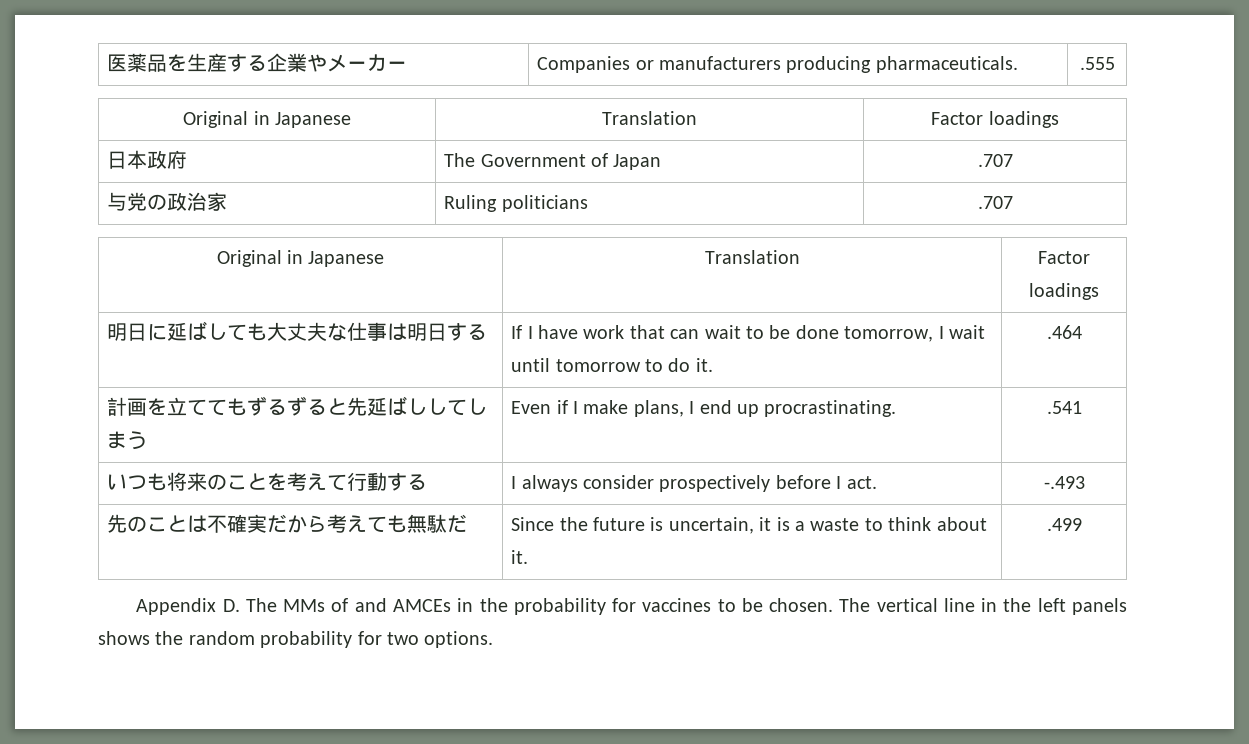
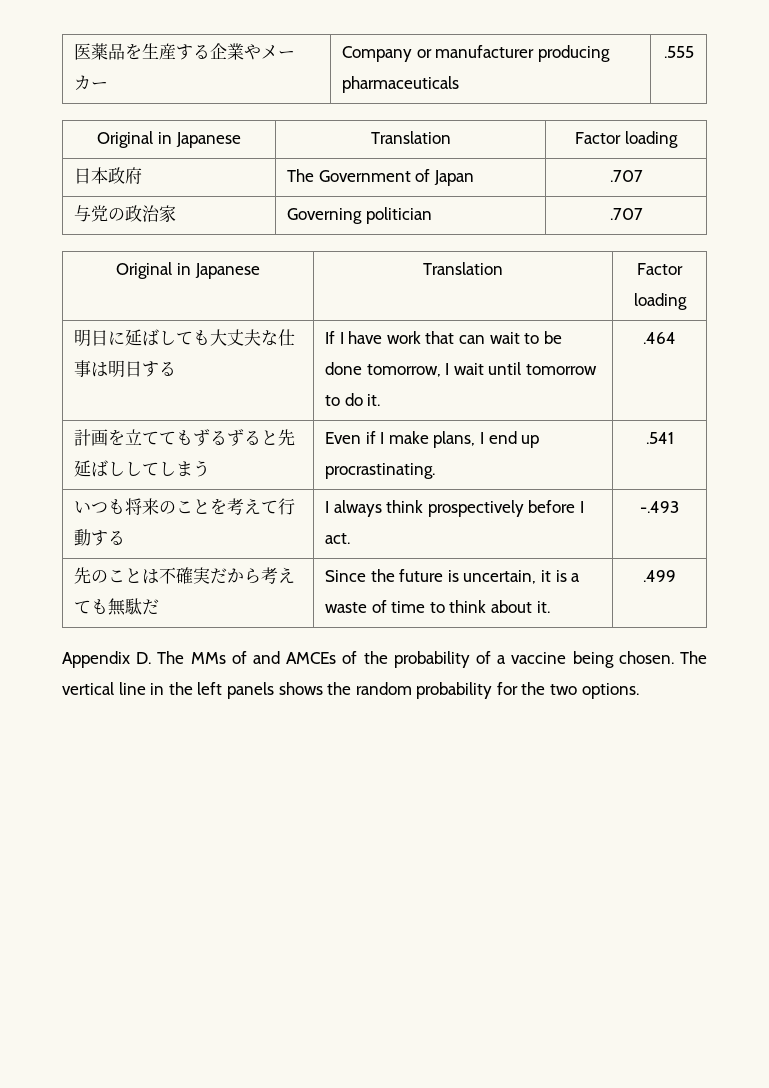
[537,56,1018,73] Companies or manufacturers producing pharmaceuticals. -> [342,45,610,62] [342,76,460,93] Company or manufacturer producing pharmaceuticals
[988,111,1059,128] loadings -> [624,131,678,148] loading
[444,195,588,212] Ruling politicians -> [287,207,432,224] Governing politician
[1029,283,1099,300] loadings -> [633,293,687,310] loading
[583,475,655,489] consider -> [386,500,424,513] think
(860, 524) none -> [371,600,426,613] of time
[457,598,474,612] in -> [342,651,358,664] of
[612,598,763,612] for vaccines to be -> [475,651,614,668] of a vaccine being
(382, 638) none -> [521,682,546,695] the

